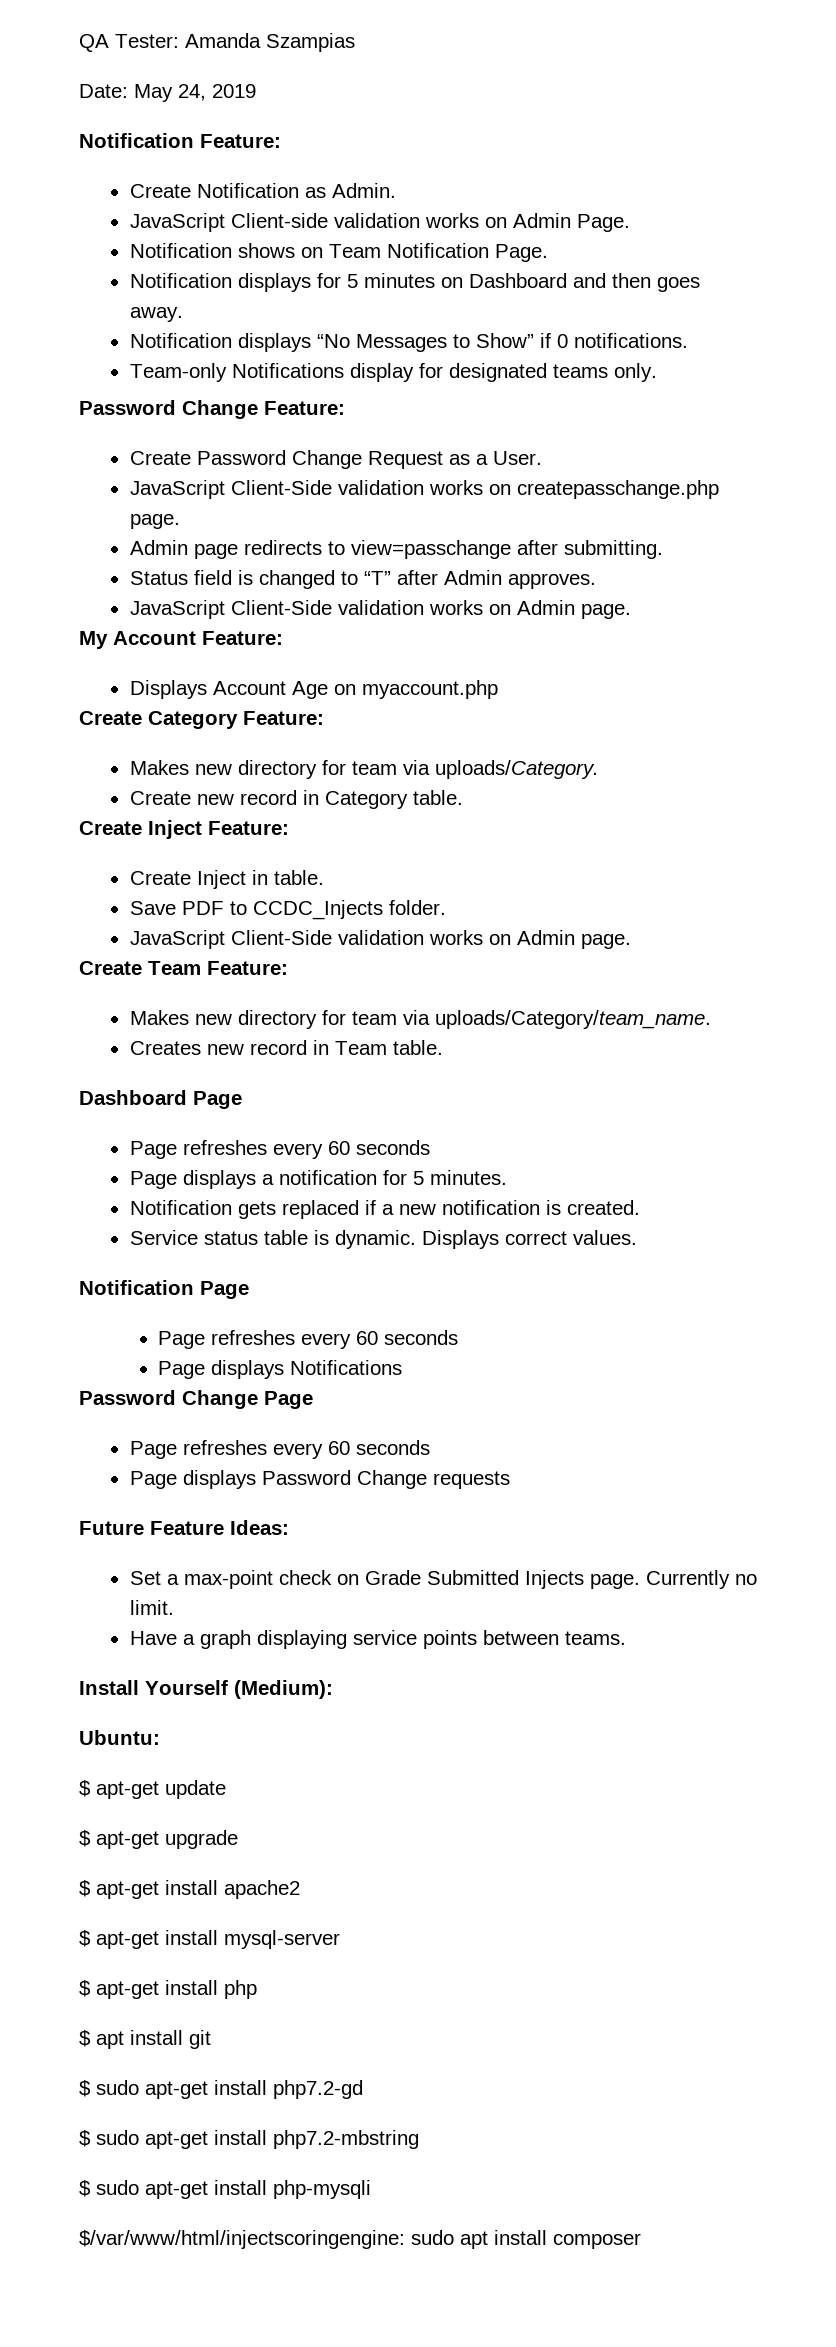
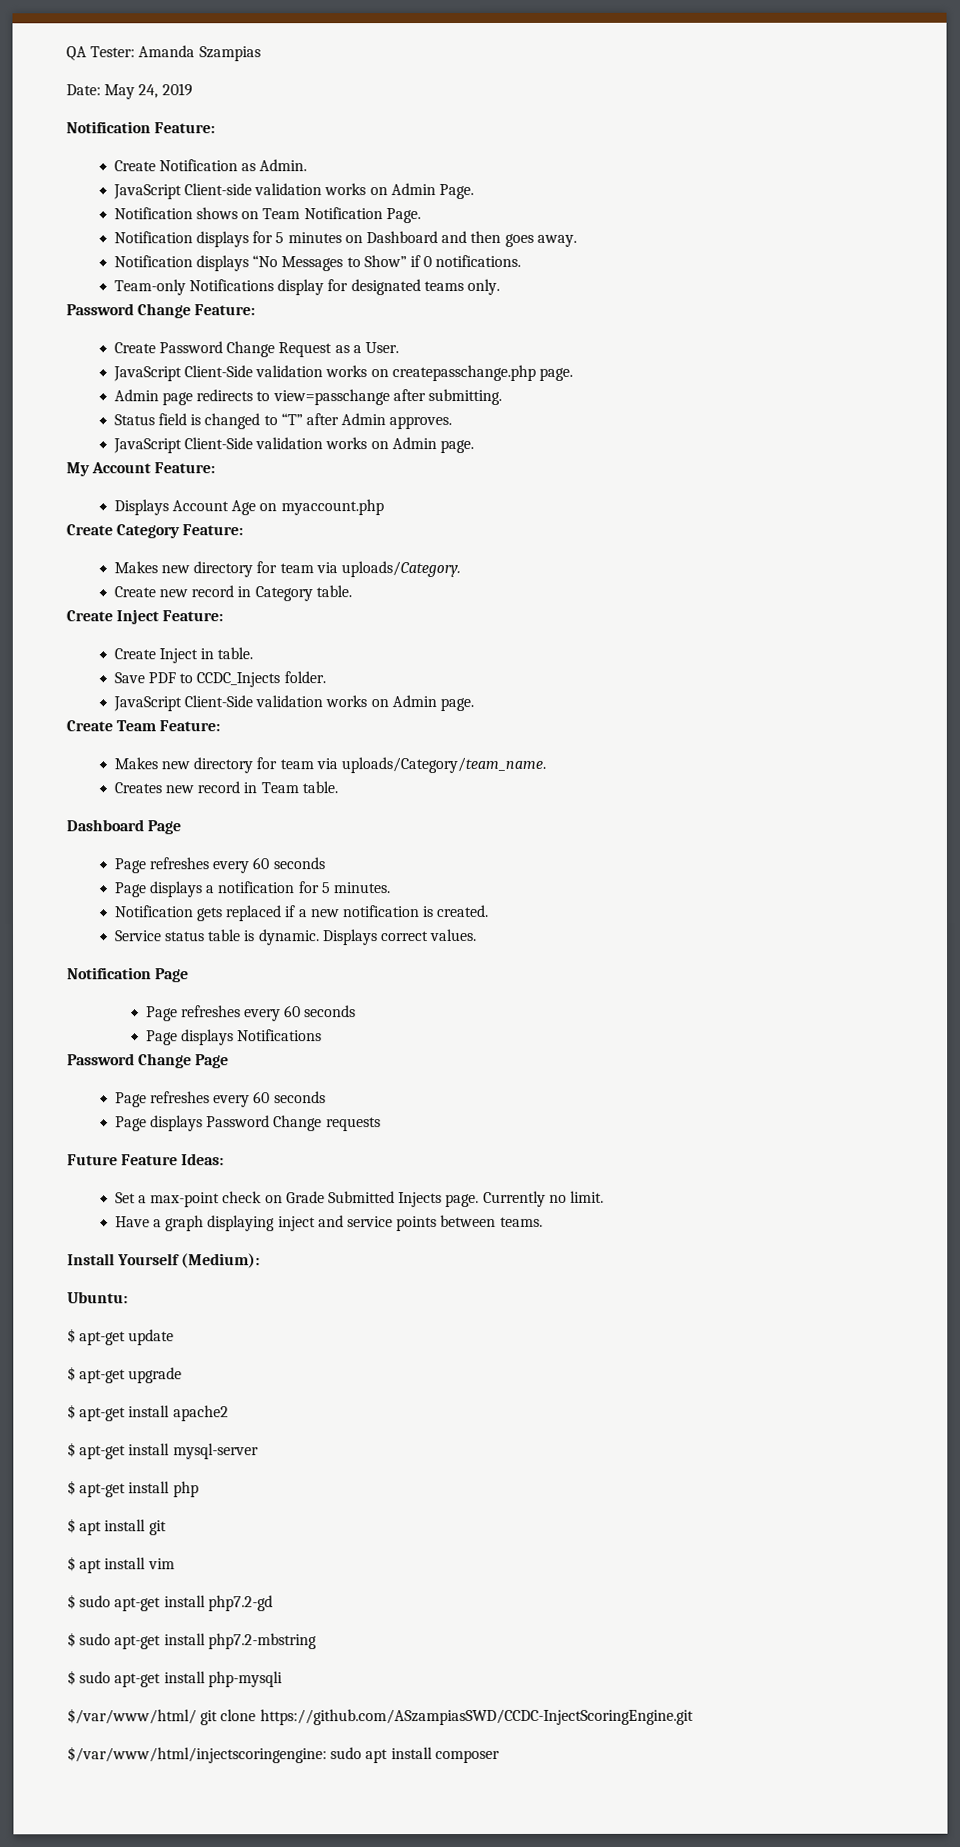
(347, 1639) none -> [277,1215,344,1232] inject and
(211, 2039) none -> [67,1556,175,1574] // $ apt install vim
(371, 2189) none -> [67,1708,694,1726] // $/var/www/html/ git clone https://github.com/ASzampiasSWD/CCDC-InjectScoringEngine.git

